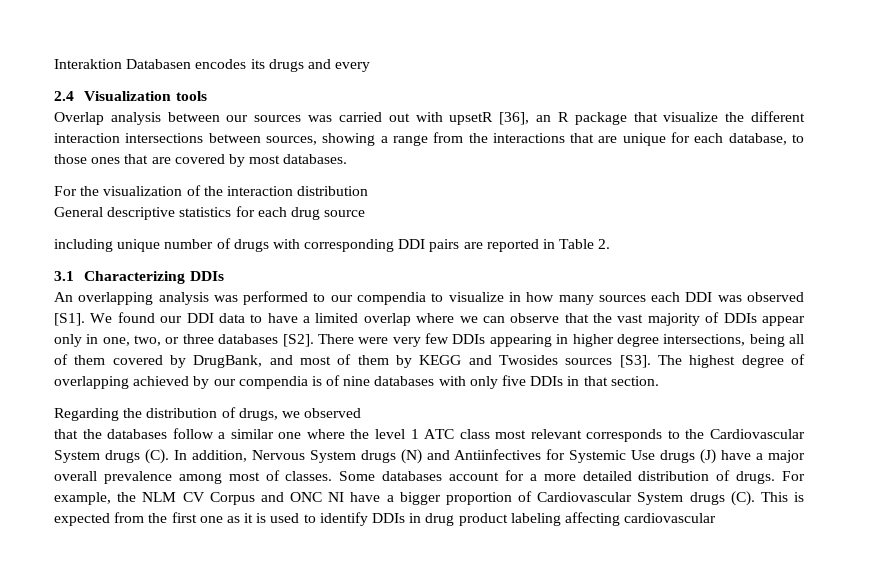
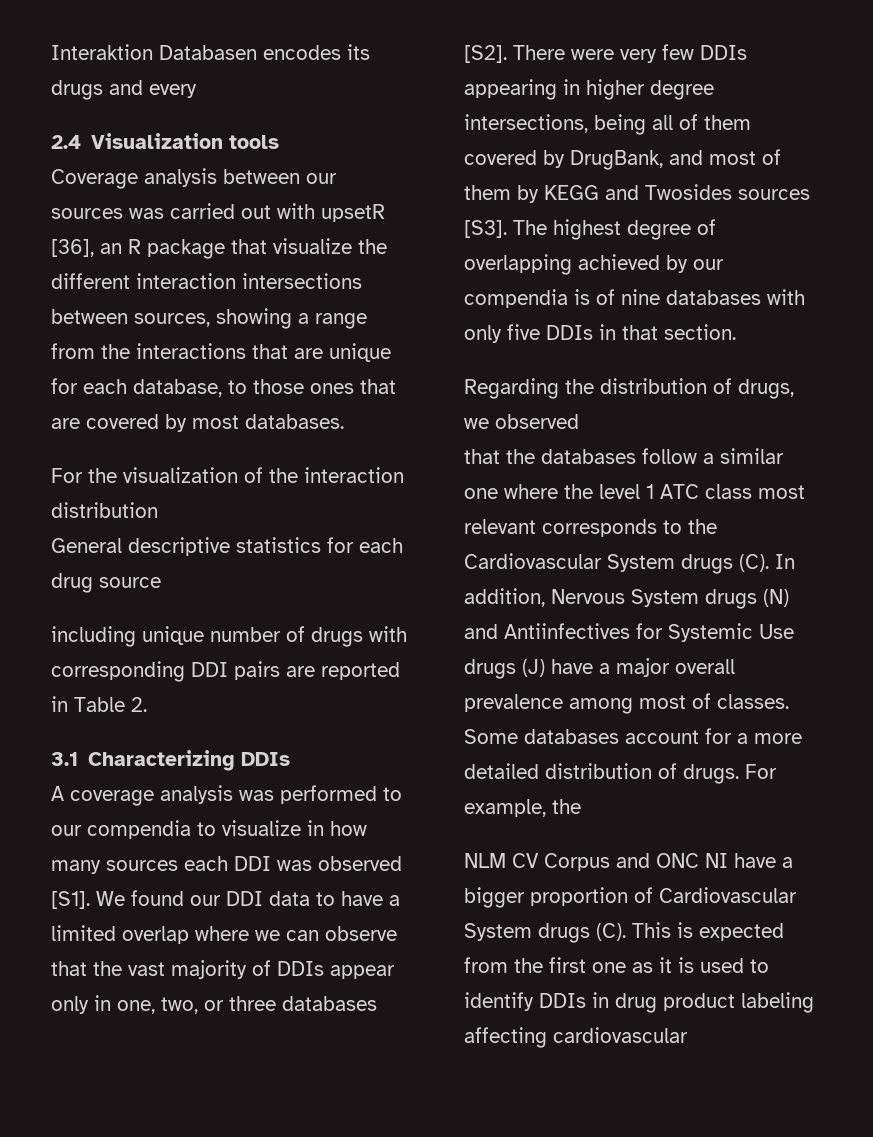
[54,112,104,125] Overlap -> [51,169,138,189] Coverage
[54,292,154,305] An overlapping -> [51,786,154,806] A coverage
(137, 497) none -> (581, 806) //

